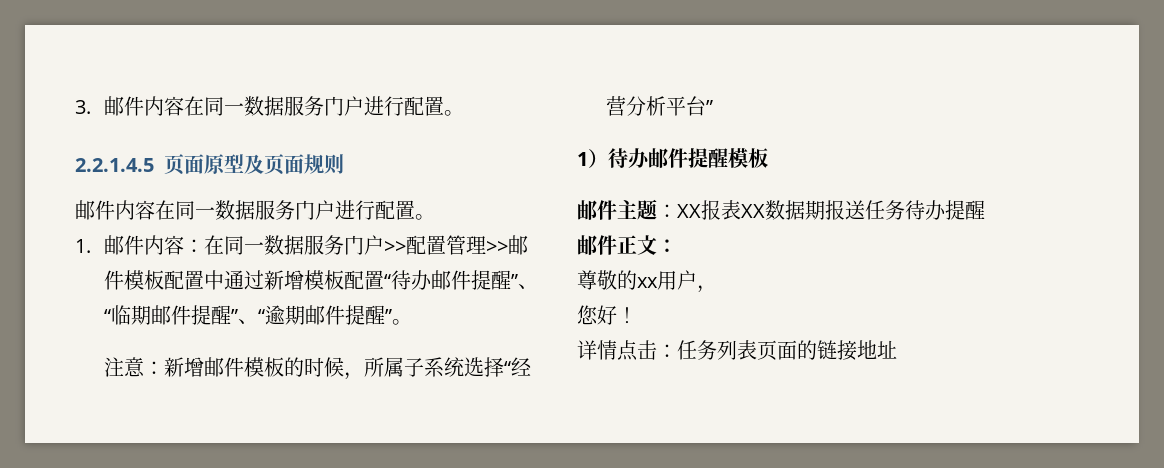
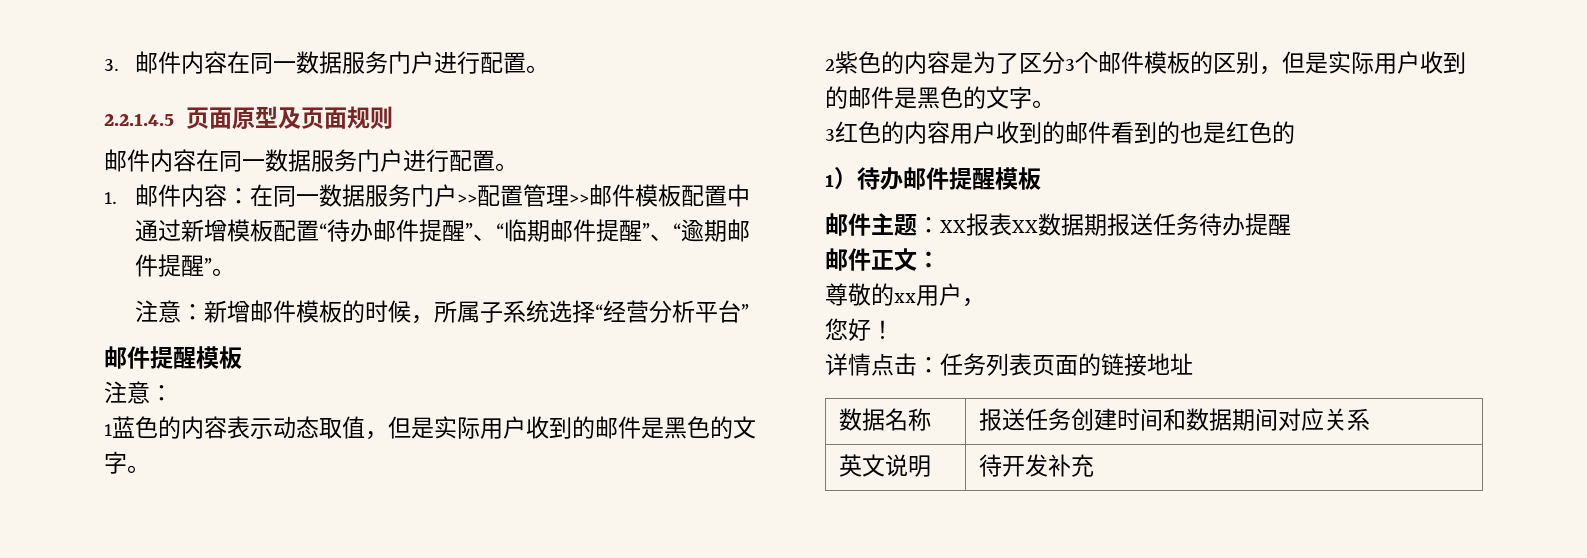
(713, 107) none -> [104,346,242,369] [104,381,173,404] [104,416,756,440] [104,451,150,474] [825,51,1466,75] [825,86,1055,109] [825,121,1295,144] // 邮件提醒模板 // 注意： // 1蓝色的内容表示动态取值，但是实际用户收到的邮件是黑色的文字。 // 2紫色的内容是为了区分3个邮件模板的区别，但是实际用户收到的邮件是黑色的文字。 // 3红色的内容用户收到的邮件看到的也是红色的
(897, 349) none -> [838,408,931,431] [978,408,1370,431] [838,454,931,477] [978,454,1094,477] // 数据名称 | 报送任务创建时间和数据期间对应关系 // 英文说明 | 待开发补充

